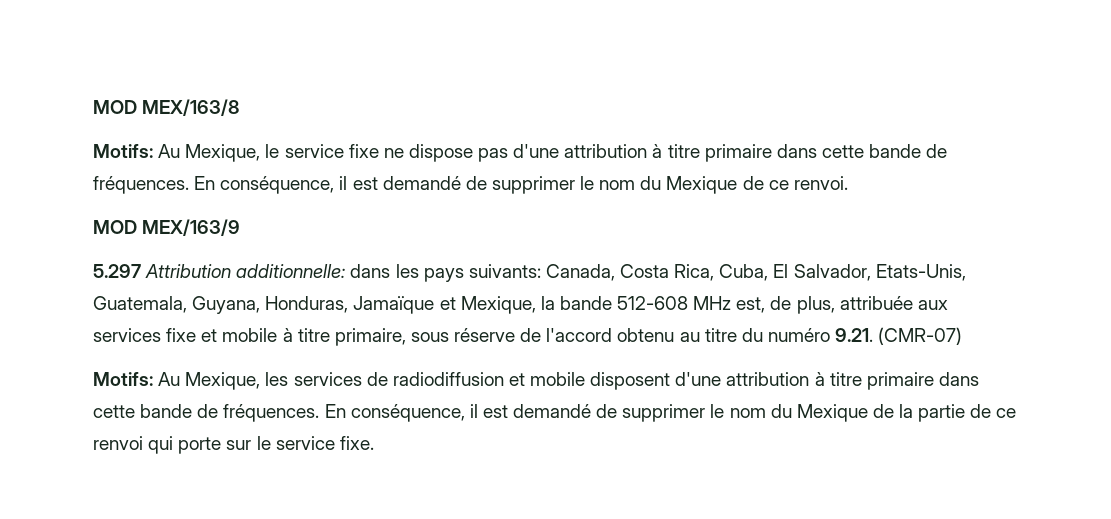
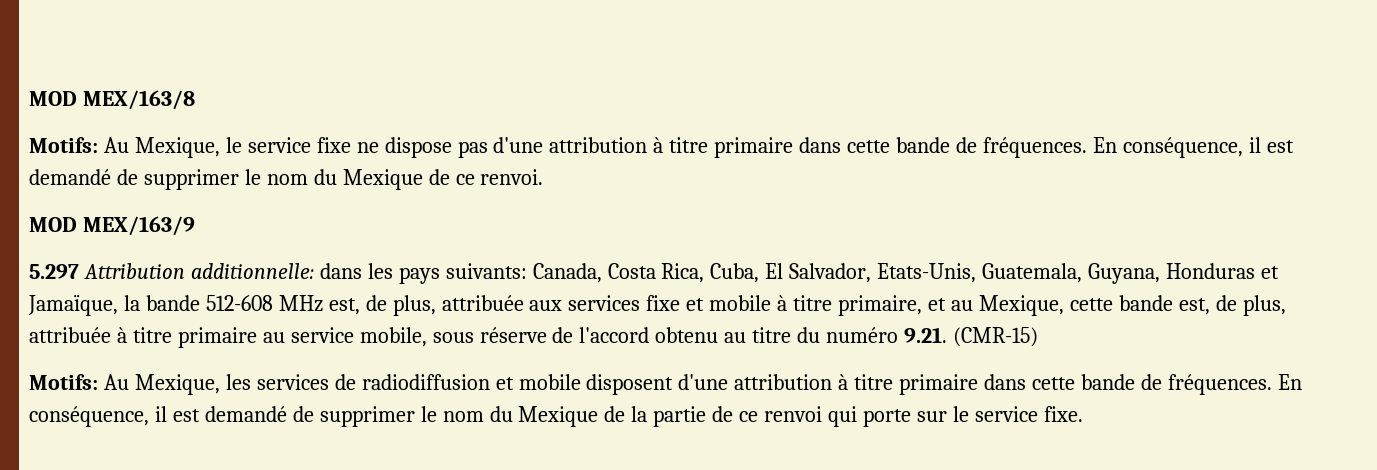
[265,296,536,314] Honduras, Jamaïque et Mexique, -> [1166,263,1279,279] [28,295,118,316] Honduras et Jamaïque,
(406, 337) none -> [927,295,1286,316] [29,327,427,348] et au Mexique, cette bande est, de plus, attribuée à titre primaire au service mobile,
[878,327,963,345] (CMR-07) -> [952,327,1038,347] (CMR-15)

